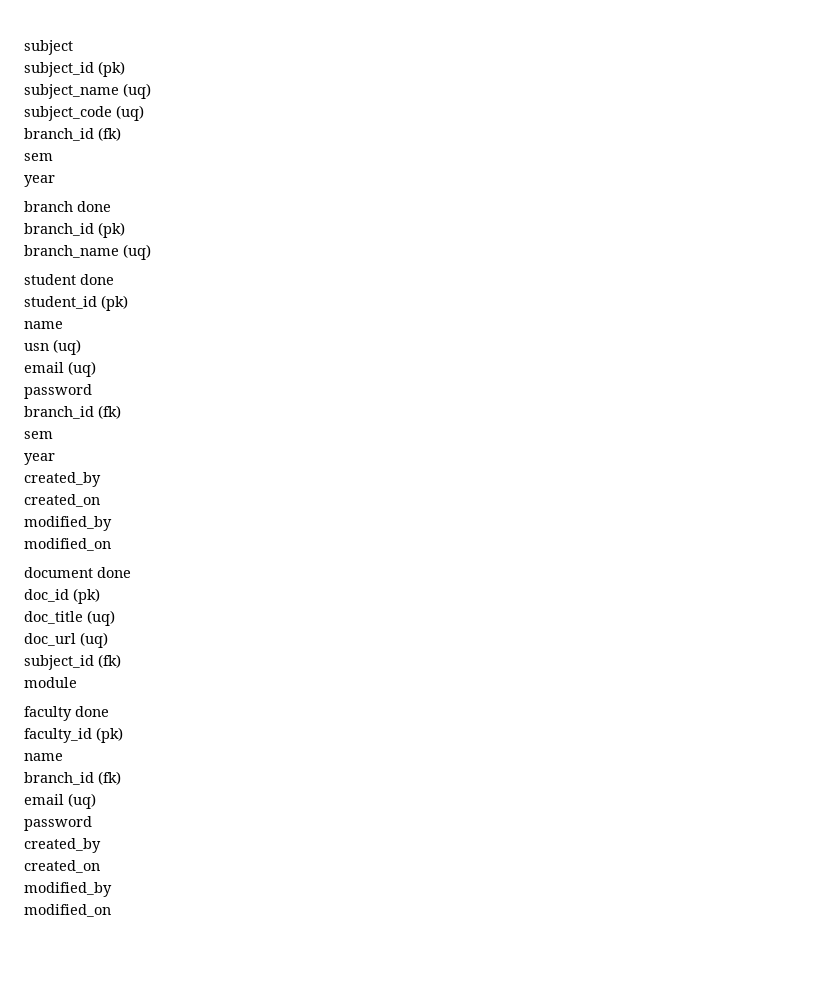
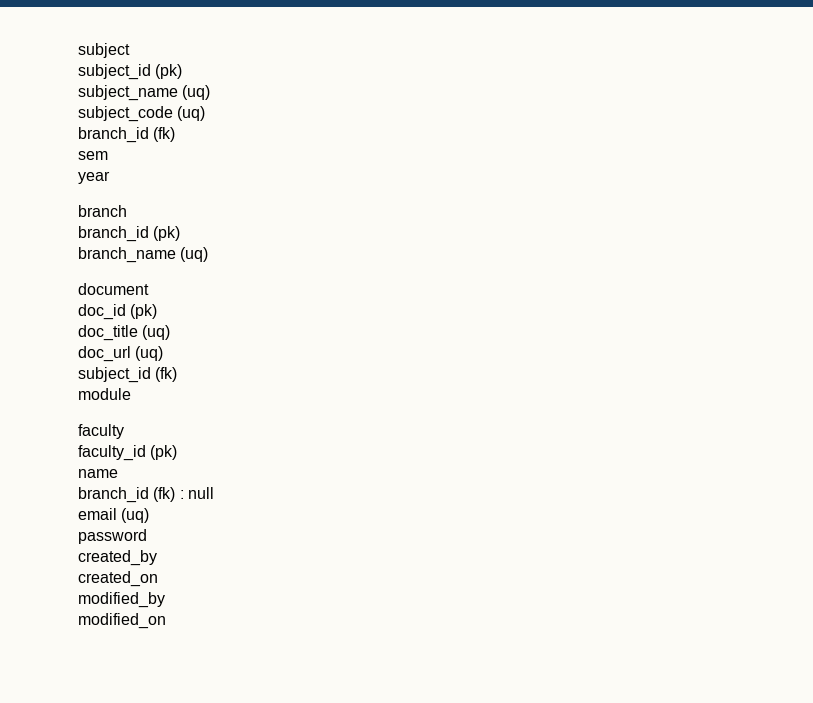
[77,201,111,212] done -> (127, 211) none
[24,274,114,285] [24,295,128,311] [24,321,63,329] [24,339,81,355] [24,361,96,377] [24,384,92,399] [24,405,121,419] [24,431,53,439] [24,453,55,465] [24,472,101,487] [24,494,100,507] [24,516,112,531] [24,538,111,551] // student done // student_id (pk) // name // usn (uq) // email (uq) // password // branch_id (fk) // sem // year // created_by // created_on // modified_by // modified_on -> (209, 254) none
[97,567,131,578] done -> (149, 289) none
[75,706,109,717] done -> (124, 431) none
(121, 778) none -> [179,487,214,499] : null

